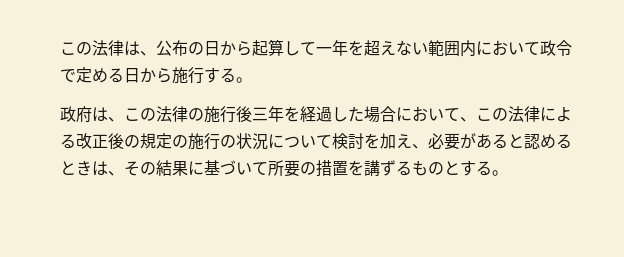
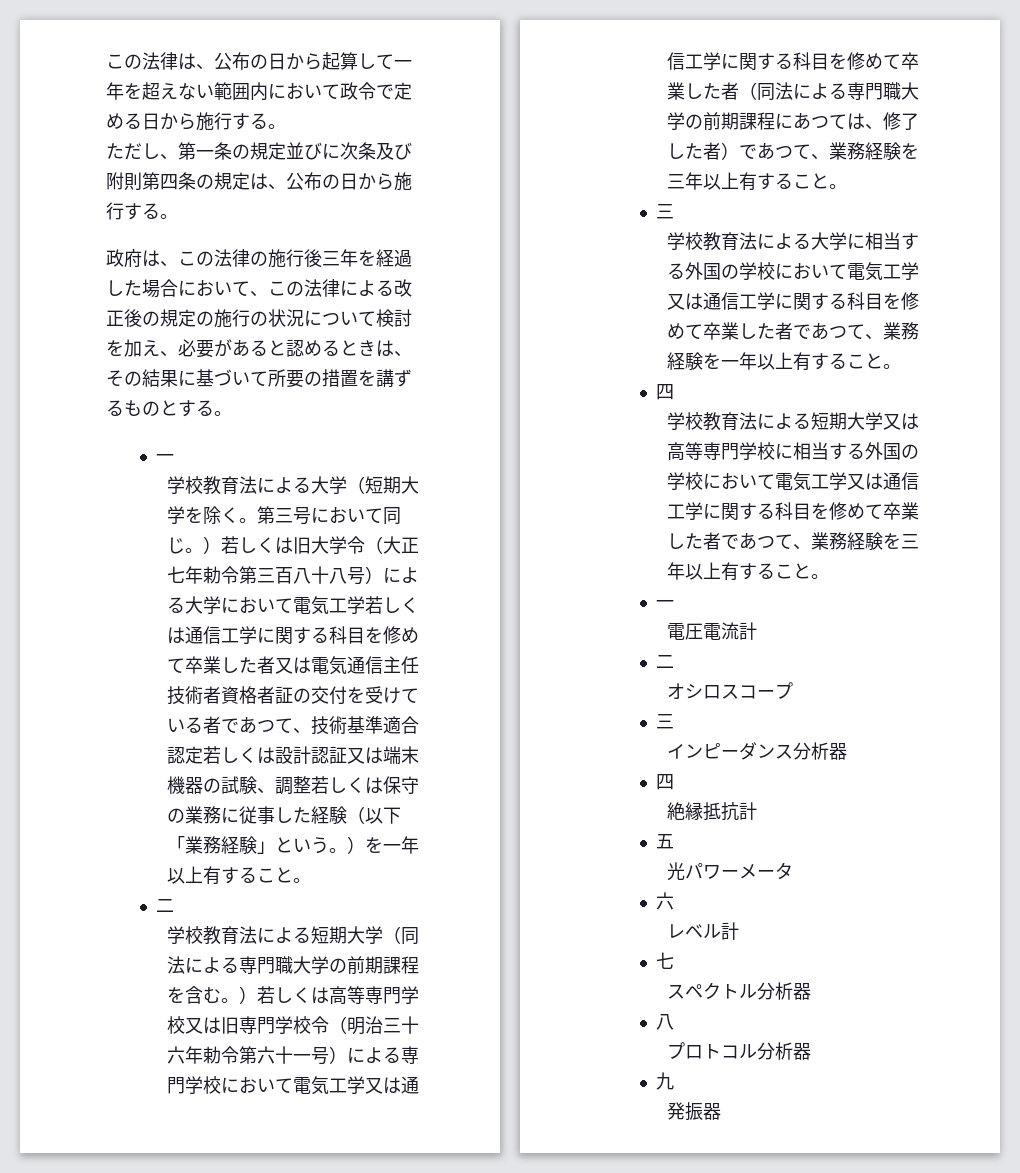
(252, 80) none -> [106,142,412,160] [106,172,412,191] [106,202,178,220] // ただし、第一条の規定並びに次条及び附則第四条の規定は、公布の日から施行する。
(508, 173) none -> [156,454,175,462] [167,476,420,495] [167,506,402,525] [167,536,420,554] [167,566,420,585] [167,596,420,615] [167,626,420,644] [167,656,420,675] [167,686,420,705] [167,716,420,735] [167,746,420,764] [167,776,420,795] [167,806,402,825] [167,836,420,855] [167,866,312,885] [156,899,175,912] [167,926,420,945] [167,956,420,974] [167,986,420,1005] [167,1016,420,1035] [167,1046,420,1065] [167,1076,420,1095] [667,52,920,70] [667,82,920,101] [667,112,920,130] [667,142,920,161] [667,172,848,191] [656,204,675,219] [667,232,920,251] [667,262,920,281] [667,292,920,310] [667,322,920,340] [667,352,902,371] [656,384,675,400] [667,412,920,431] [667,442,920,461] [667,472,920,491] [667,502,920,520] [667,532,920,551] [667,562,830,581] [656,600,675,608] [667,622,758,640] [656,655,675,668] [667,682,794,699] [656,714,675,729] [667,742,848,760] [656,774,675,790] [667,802,758,821] [656,834,675,849] [667,862,794,881] [656,892,675,910] [667,922,740,940] [656,952,675,969] [667,982,812,1000] [656,1014,675,1030] [667,1042,812,1060] [656,1072,675,1090] [667,1102,722,1121] // 一 // 学校教育法による大学（短期大学を除く。第三号において同じ。）若しくは旧大学令（大正七年勅令第三百八十八号）による大学において電気工学若しくは通信工学に関する科目を修めて卒業した者又は電気通信主任技術者資格者証の交付を受けている者であつて、技術基準適合認定若しくは設計認証又は端末機器の試験、調整若しくは保守の業務に従事した経験（以下「業務経験」という。）を一年以上有すること。 // 二 // 学校教育法による短期大学（同法による専門職大学の前期課程を含む。）若しくは高等専門学校又は旧専門学校令（明治三十六年勅令第六十一号）による専門学校において電気工学又は通信工学に関する科目を修めて卒業した者（同法による専門職大学の前期課程にあつては、修了した者）であつて、業務経験を三年以上有すること。 // 三 // 学校教育法による大学に相当する外国の学校において電気工学又は通信工学に関する科目を修めて卒業した者であつて、業務経験を一年以上有すること。 // 四 // 学校教育法による短期大学又は高等専門学校に相当する外国の学校において電気工学又は通信工学に関する科目を修めて卒業した者であつて、業務経験を三年以上有すること。 // 一 // 電圧電流計 // 二 // オシロスコープ // 三 // インピーダンス分析器 // 四 // 絶縁抵抗計 // 五 // 光パワーメータ // 六 // レベル計 // 七 // スペクトル分析器 // 八 // プロトコル分析器 // 九 // 発振器

